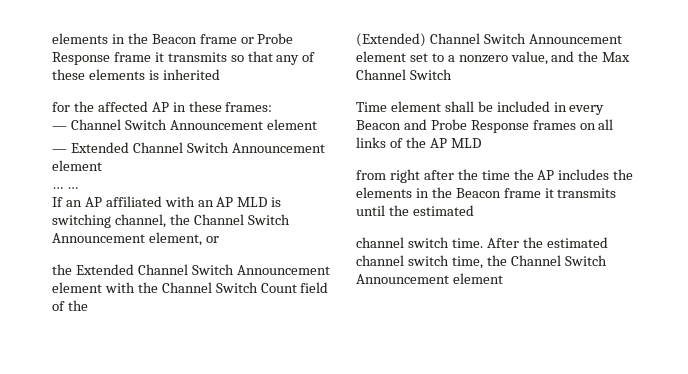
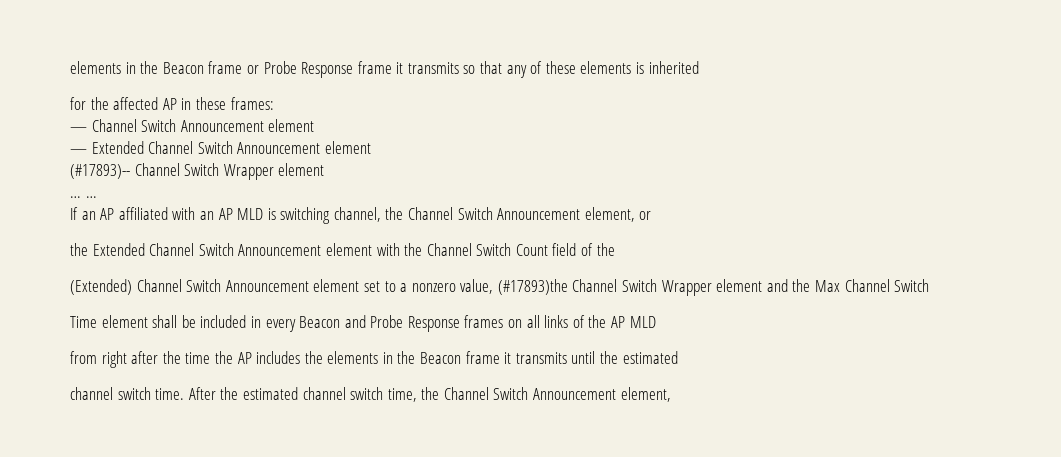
(102, 165) none -> [70,163,325,180] // (#17893)-- Channel Switch Wrapper element
(548, 58) none -> [497,279,763,296] (#17893)the Channel Switch Wrapper element
[452,273,503,284] element -> [620,387,671,402] element,

